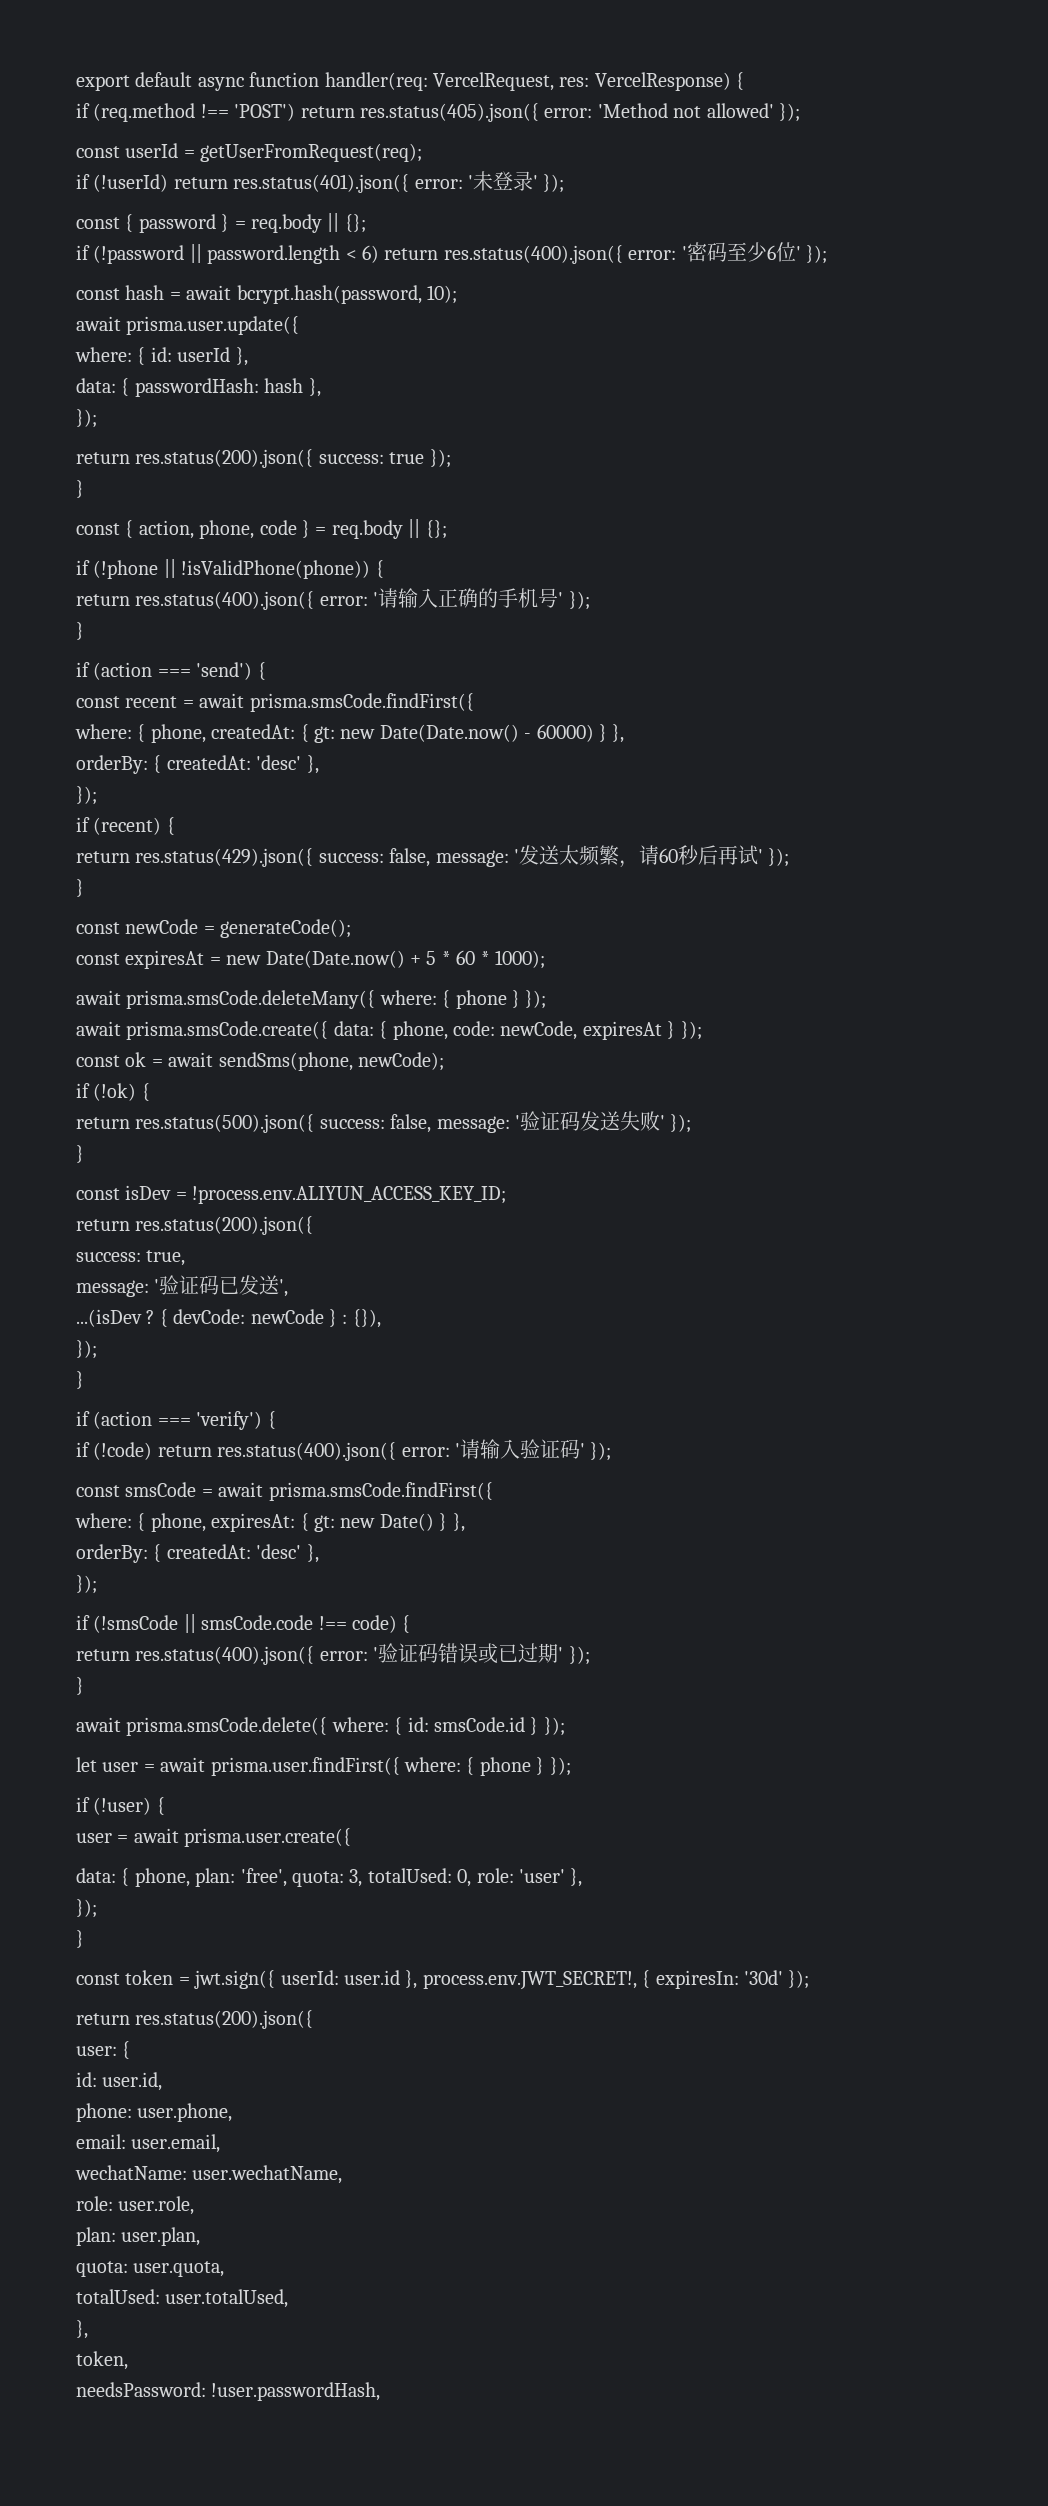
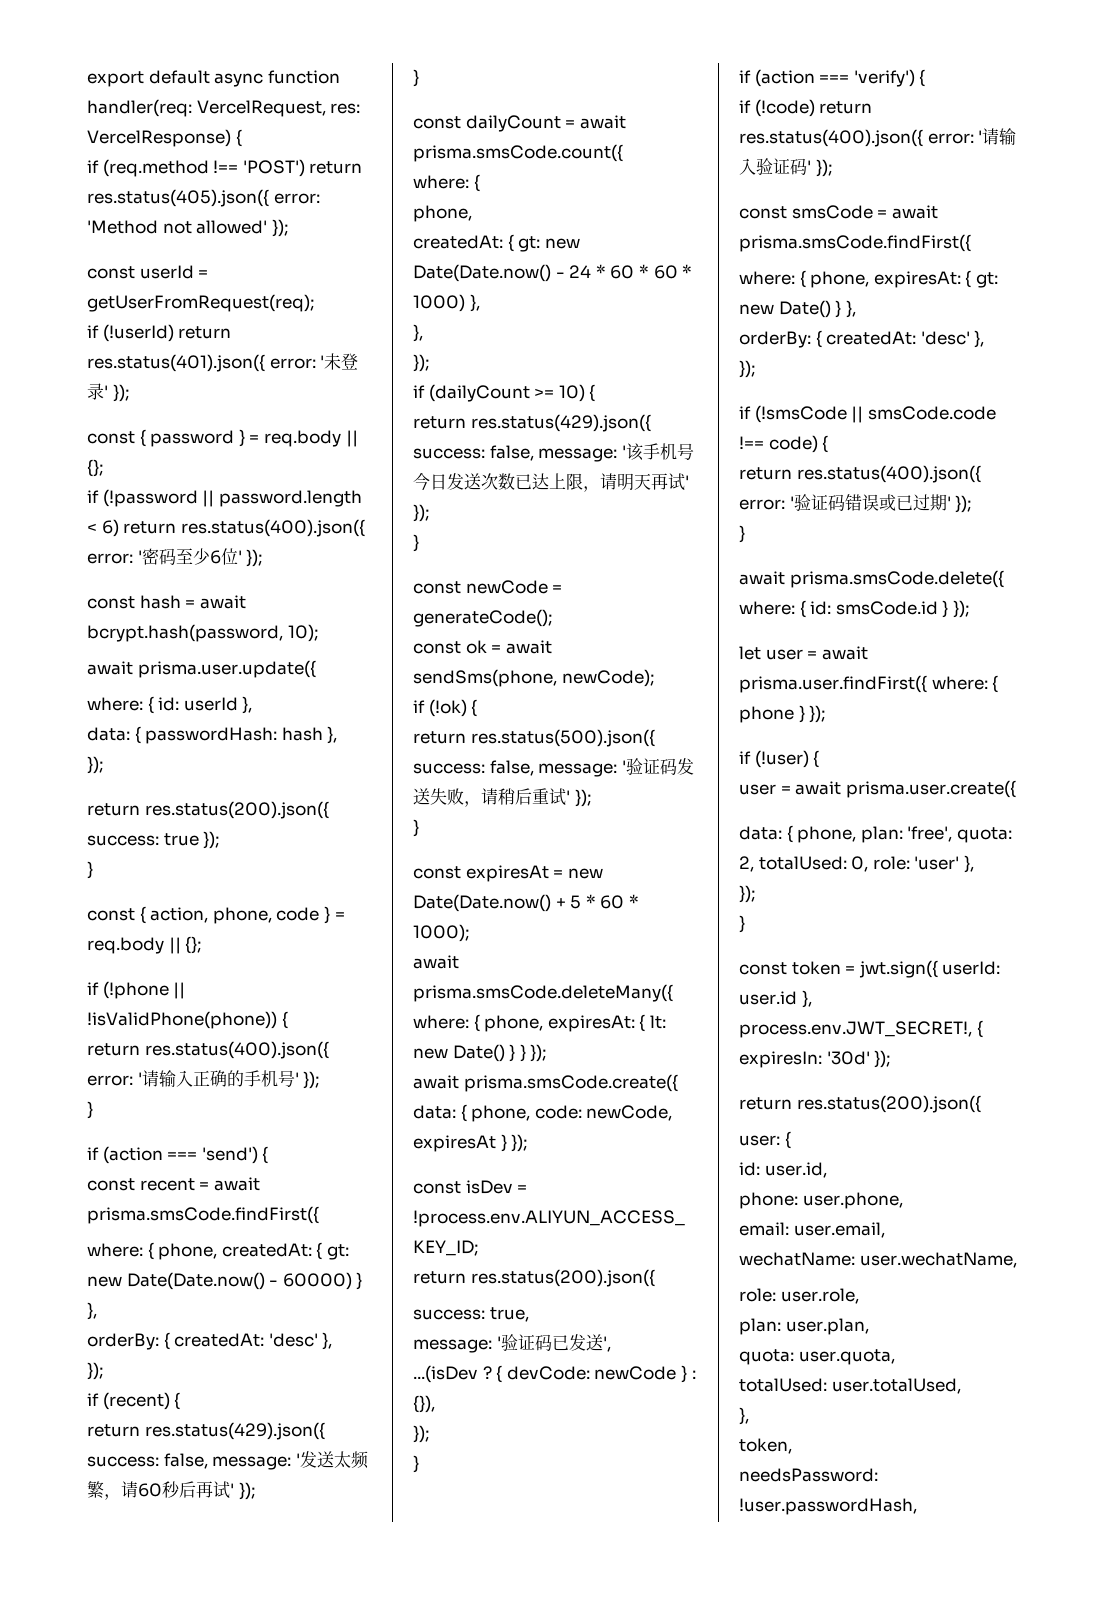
[125,919,352,938] [76,950,545,969] [76,990,547,1009] [76,1021,702,1040] newCode = generateCode(); // const expiresAt = new Date(Date.now() + 5 * 60 * 1000); // await prisma.smsCode.deleteMany({ where: { phone } }); // await prisma.smsCode.create({ data: { phone, code: newCode, expiresAt } }); -> [465,115,626,132] [413,144,623,162] [413,174,480,192] [413,205,472,222] [413,234,580,252] [413,264,693,282] [413,294,480,312] [413,324,423,342] [413,354,429,372] [413,384,596,402] [413,414,651,432] [413,443,694,462] [413,472,689,492] [413,504,429,522] [413,534,419,552] [413,580,563,594] [413,609,552,627] dailyCount = await prisma.smsCode.count({ // where: { // phone, // createdAt: { gt: new Date(Date.now() - 24 * 60 * 60 * 1000) }, // }, // }); // if (dailyCount >= 10) { // return res.status(429).json({ success: false, message: '该手机号今日发送次数已达上限，请明天再试' }); // } // const newCode = generateCode();
[660,1114,692,1133] [76,1145,84,1163] ' }); // } -> [464,788,591,807] [413,819,419,837] [413,865,603,882] [413,894,639,912] [413,924,469,942] [413,955,459,969] [413,984,673,1002] [413,1014,666,1032] [413,1044,547,1062] [413,1074,678,1092] [413,1104,673,1122] [413,1134,528,1152] ，请稍后重试' }); // } // const expiresAt = new Date(Date.now() + 5 * 60 * 1000); // await prisma.smsCode.deleteMany({ where: { phone, expiresAt: { lt: new Date() } } }); // await prisma.smsCode.create({ data: { phone, code: newCode, expiresAt } });
[349,1869,363,1887] 3, -> [739,856,754,872] 2,

